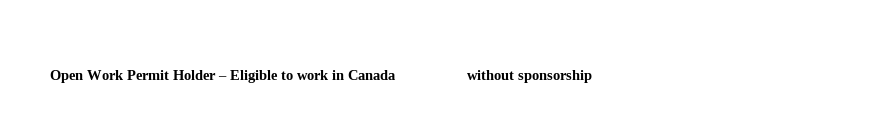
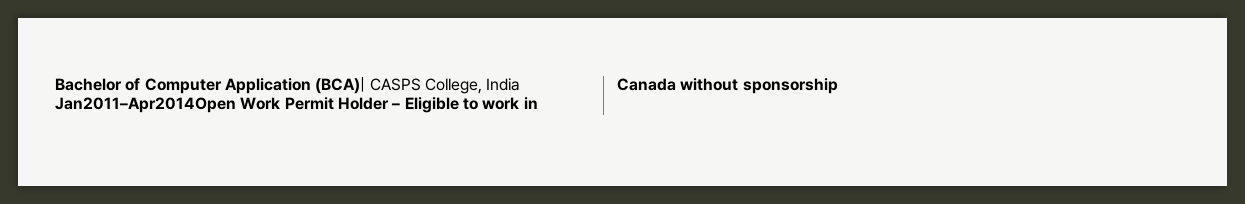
[50,70,83,83] Open -> [55,77,521,94] [55,97,236,113] Bachelor of Computer Application (BCA)| CASPS College, India Jan2011–Apr2014Open

